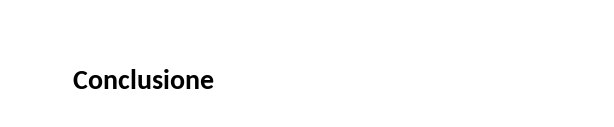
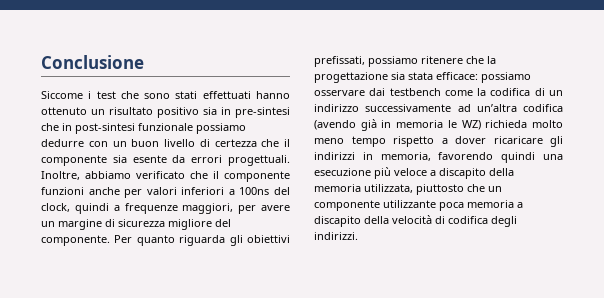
(214, 79) none -> [41,91,290,99] [41,107,290,118] [41,123,246,134] [41,139,290,147] [41,155,290,166] [41,171,290,182] [41,187,291,198] [41,203,290,214] [41,219,231,230] [41,235,290,246] [314,56,496,67] [314,72,531,83] [314,88,563,96] [314,104,563,112] [314,119,563,131] [314,136,563,147] [314,152,563,163] [314,167,514,179] [314,184,502,195] [314,200,523,211] [314,215,517,227] [314,232,358,240] // Siccome i test che sono stati effettuati hanno ottenuto un risultato positivo sia in pre-sintesi che in post-sintesi funzionale possiamo dedurre con un buon livello di certezza che il componente sia esente da errori progettuali. Inoltre, abbiamo verificato che il componente funzioni anche per valori inferiori a 100ns del clock, quindi a frequenze maggiori, per avere un margine di sicurezza migliore del componente. Per quanto riguarda gli obiettivi prefissati, possiamo ritenere che la progettazione sia stata efficace: possiamo osservare dai testbench come la codifica di un indirizzo successivamente ad un’altra codifica (avendo già in memoria le WZ) richieda molto meno tempo rispetto a dover ricaricare gli indirizzi in memoria, favorendo quindi una esecuzione più veloce a discapito della memoria utilizzata, piuttosto che un componente utilizzante poca memoria a discapito della velocità di codifica degli indirizzi.

